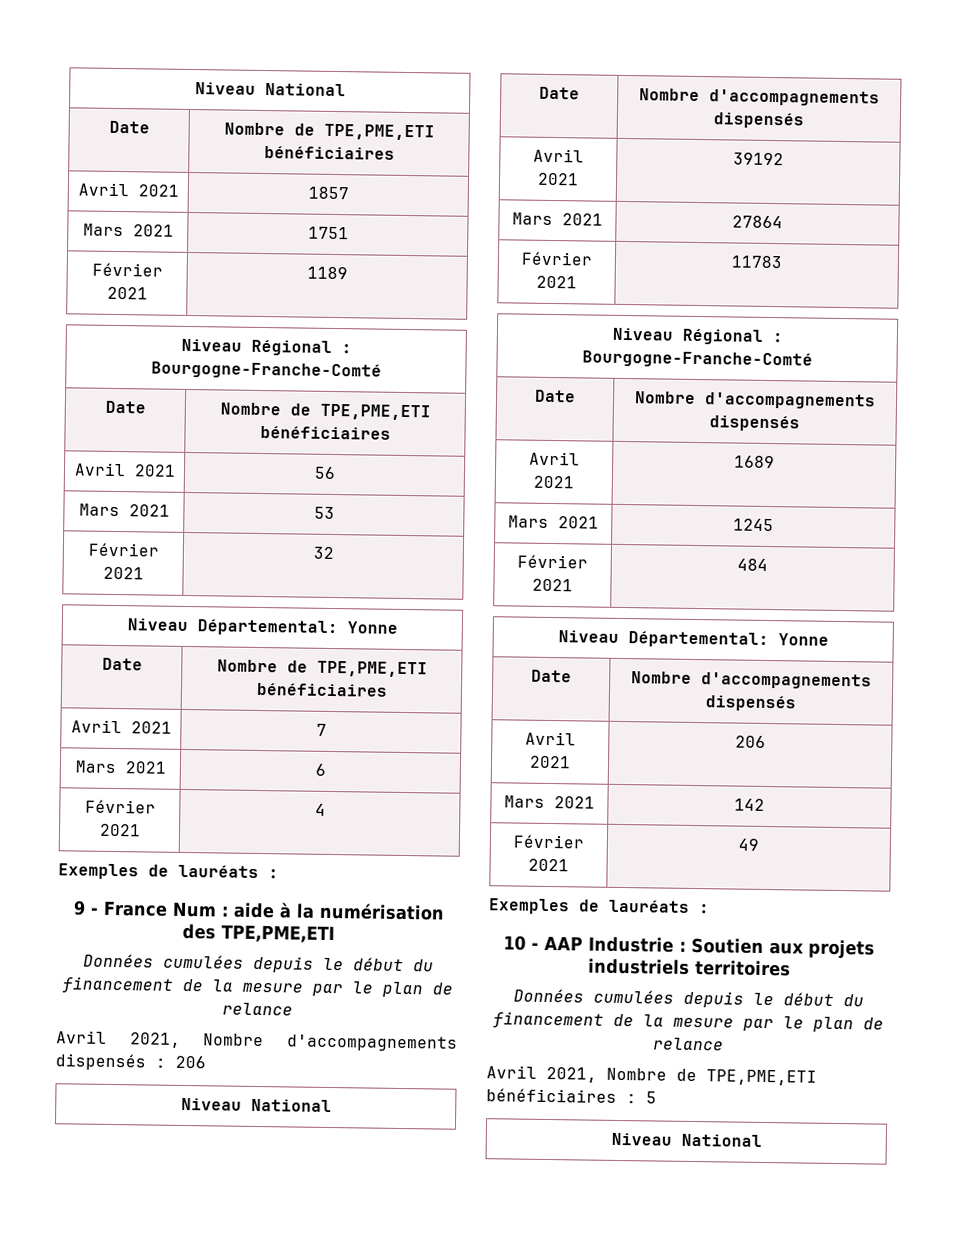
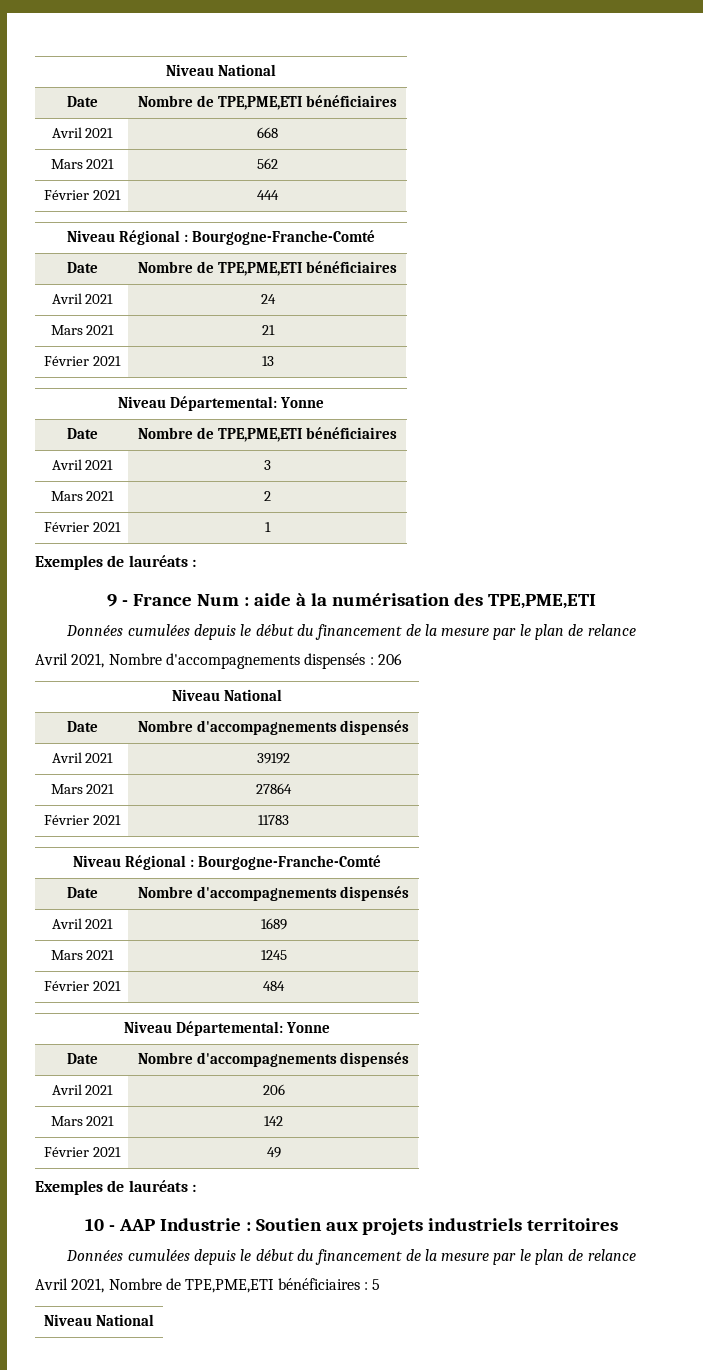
[307,186,349,200] [82,223,174,237] [307,226,349,240] [91,262,163,277] [106,286,148,300] [306,266,348,280] 1857 // Mars 2021 | 1751 // Février 2021 | 1189 -> [257,127,278,138] [50,159,115,169] [257,158,278,169] [44,190,121,200] [257,190,279,200] 668 // Mars 2021 | 562 // Février 2021 | 444
[313,466,336,480] [78,503,170,517] [313,506,335,520] [87,542,159,557] [102,566,144,580] [312,546,334,560] 56 // Mars 2021 | 53 // Février 2021 | 32 -> [260,294,276,304] [50,325,115,335] [261,325,275,335] [44,356,121,366] [261,356,274,366] 24 // Mars 2021 | 21 // Février 2021 | 13
[315,723,327,736] [74,760,166,774] [314,763,326,776] [84,799,156,814] [98,823,141,837] [314,803,326,816] 7 // Mars 2021 | 6 // Février 2021 | 4 -> [264,460,271,470] [50,491,115,501] [264,491,271,501] [44,522,121,532] [265,522,271,532] 3 // Mars 2021 | 2 // Février 2021 | 1

